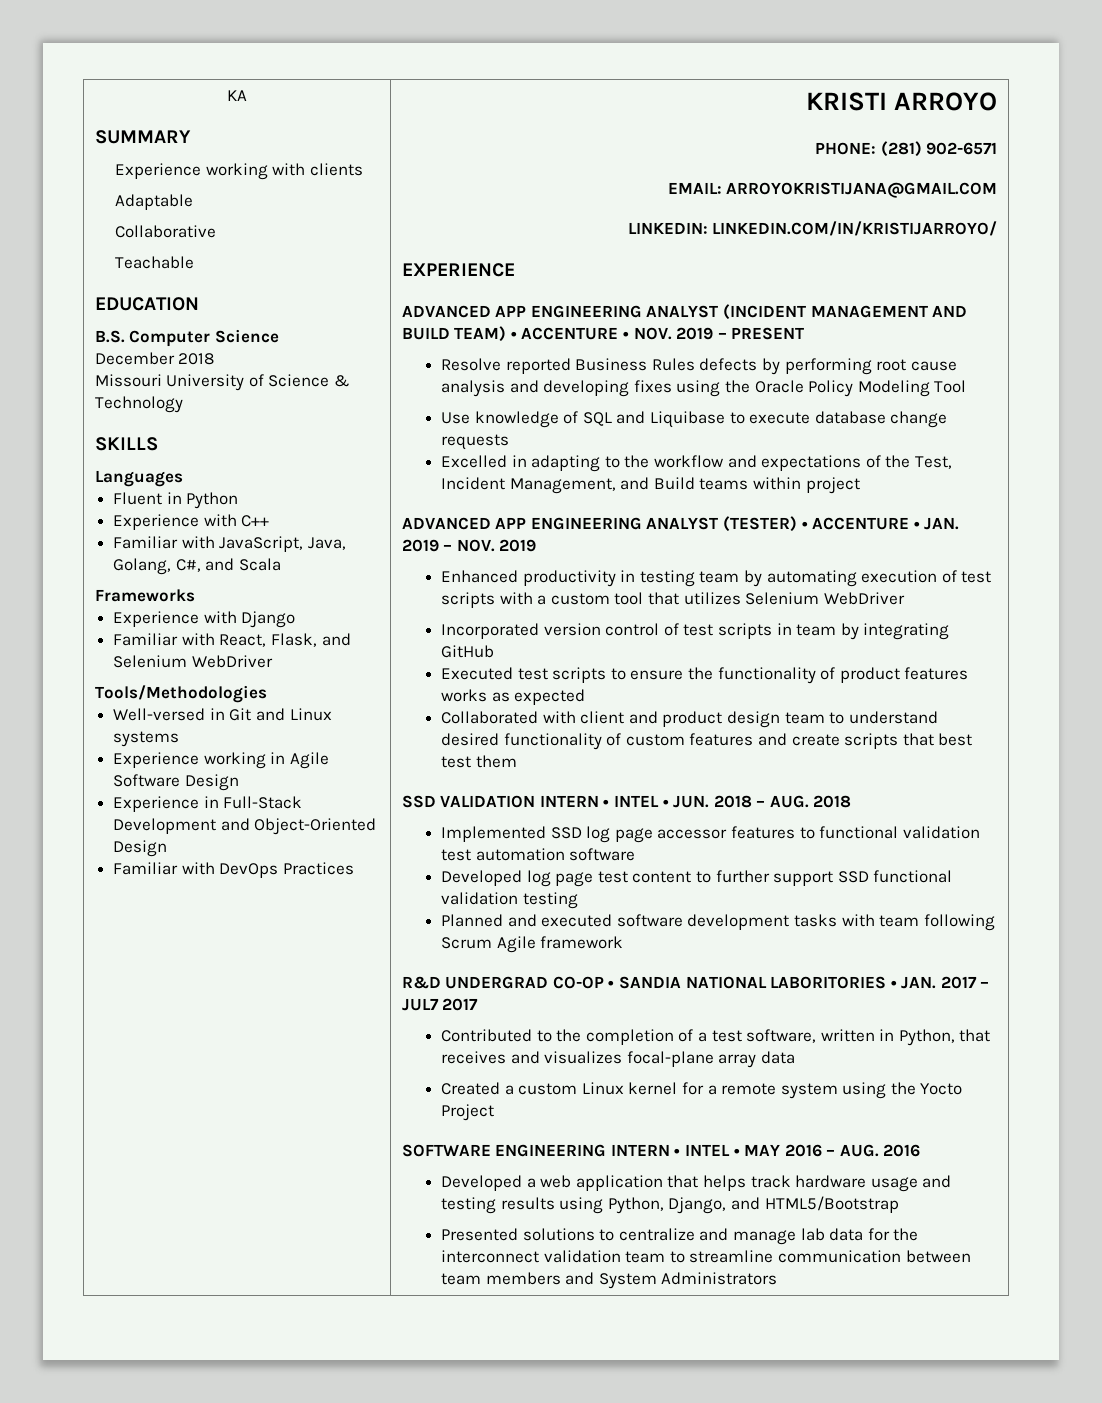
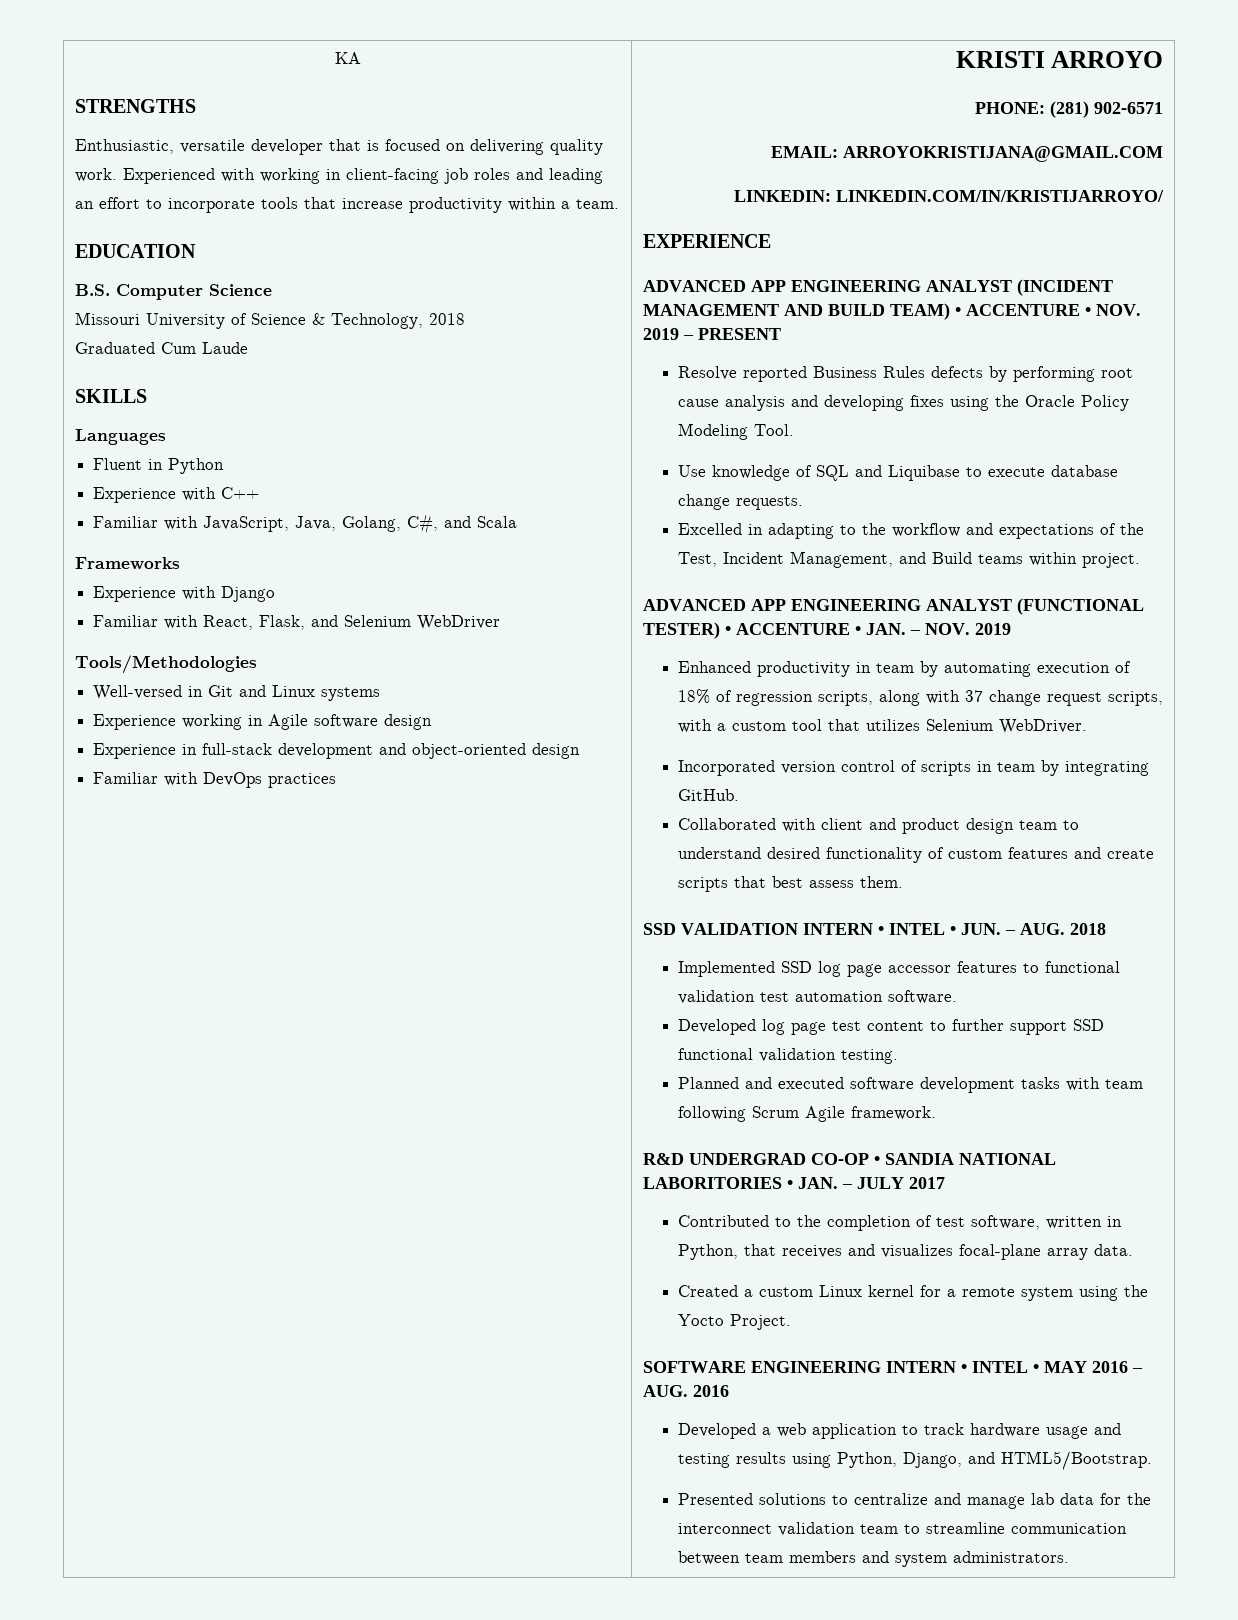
[94,130,191,144] [115,163,364,180] [115,194,194,210] [115,225,217,238] [115,256,195,269] SUMMARY // Experience working with clients // Adaptable // Collaborative // Teachable -> [74,99,196,113] [74,139,603,155] [74,168,603,184] [74,197,619,213] STRENGTHS // Enthusiastic, versatile developer that is focused on delivering quality work. Experienced with working in client-facing job roles and leading an effort to incorporate tools that increase productivity within a team.
[94,352,215,365] // December 2018 -> (272, 290) none
[94,396,183,413] Technology -> [330,313,465,329] [74,342,248,354] Technology, 2018 // Graduated Cum Laude
[113,774,239,791] Software Design -> [314,714,433,730] software design
[223,796,303,809] [113,818,377,835] [113,840,168,857] Full-Stack Development and Object-Oriented Design -> [202,743,581,759] full-stack development and object-oriented design
[283,862,355,875] Practices -> [268,773,337,788] practices
[934,380,967,393] Tool -> [754,424,795,436] Tool.
[440,434,509,450] requests -> [736,496,804,510] requests.
[805,477,860,494] [401,516,797,532] project // ADVANCED APP ENGINEERING ANALYST (TESTER) -> [1082,553,1141,568] [642,598,1144,615] [642,622,720,639] project. // ADVANCED APP ENGINEERING ANALYST (FUNCTIONAL TESTER)
[401,539,439,552] 2019 -> (906, 629) none
[639,570,695,587] testing -> (872, 667) none
[961,571,992,583] [440,592,495,608] test scripts -> [678,689,1164,706] 18% of regression scripts, along with 37 change request scripts,
[823,592,905,605] WebDriver -> [999,719,1088,734] WebDriver.
[683,624,714,636] test -> (918, 766) none
[440,645,494,658] [440,667,969,684] [440,689,586,705] GitHub // Executed test scripts to ensure the functionality of product features works as expected -> [678,789,740,801] GitHub.
[440,755,517,768] test them -> [809,876,904,888] assess them.
[713,795,752,808] 2018 -> (1001, 929) none
[569,848,636,861] software -> [888,990,958,1004] software.
[522,892,578,909] testing -> [841,1049,899,1064] testing.
[540,936,624,949] framework -> [851,1106,937,1120] framework.
[940,976,990,989] [401,998,439,1011] 2017 – JUL7 -> [841,1177,904,1189] – JULY
[697,1032,707,1042] a -> (933, 1221) none
[760,1051,795,1064] data -> [1094,1244,1134,1256] data.
[440,1104,494,1121] Project -> [730,1314,792,1330] Project.
[667,1175,746,1191] that helps -> [902,1425,919,1435] to
[764,1196,899,1213] HTML5/Bootstrap -> [1001,1451,1153,1470] HTML5/Bootstrap.
[598,1272,778,1289] System Administrators -> [895,1551,1070,1567] system administrators.

